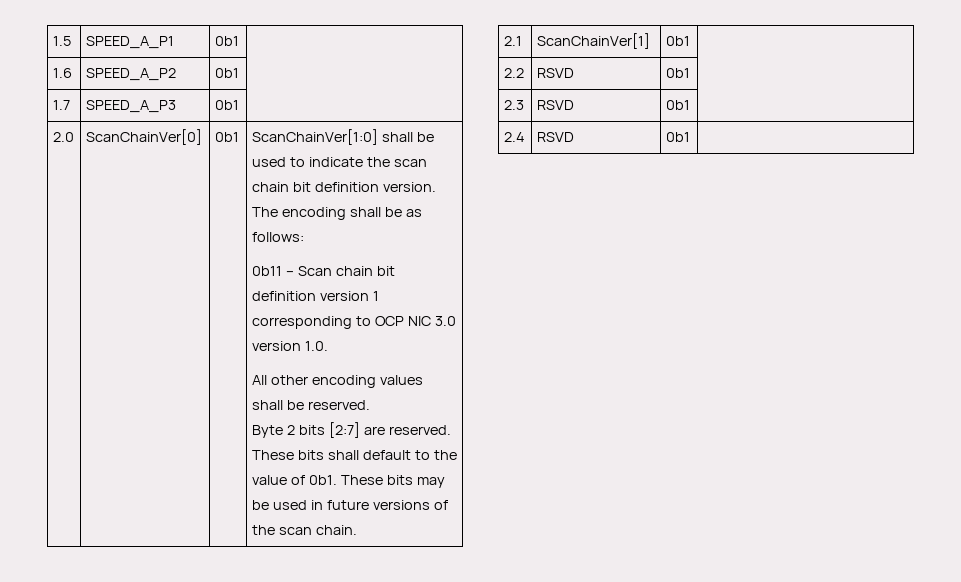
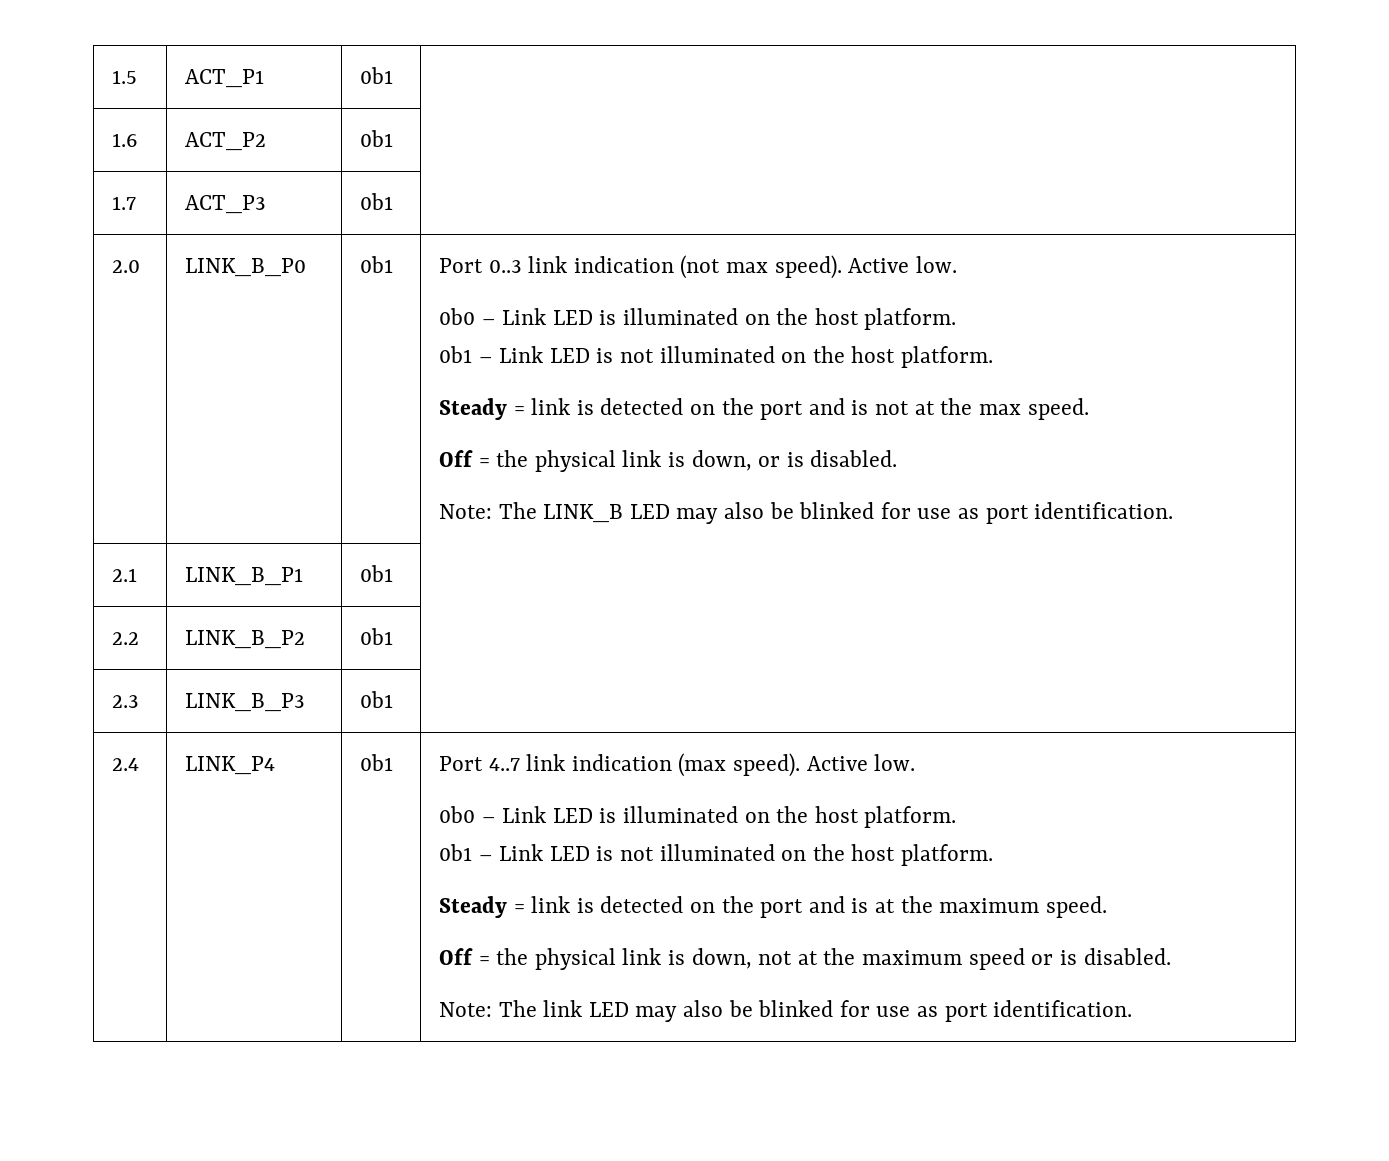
[85,36,174,49] SPEED_A_P1 -> [184,69,264,88] ACT_P1
[85,68,176,81] SPEED_A_P2 -> [184,132,266,151] ACT_P2
[85,100,176,113] SPEED_A_P3 -> [184,195,266,214] ACT_P3
[85,129,202,145] [214,132,239,142] [251,129,434,145] [251,157,427,167] [251,182,436,192] [251,207,422,220] [251,232,304,242] [251,266,395,276] [251,291,379,301] [251,316,456,329] [251,341,328,351] [251,375,423,388] [251,400,370,410] [251,422,451,438] [251,450,457,460] [251,475,445,488] [251,500,448,510] [251,525,357,535] ScanChainVer[0] | 0b1 | ScanChainVer[1:0] shall be used to indicate the scan chain bit definition version. The encoding shall be as follows: // 0b11 – Scan chain bit definition version 1 corresponding to OCP NIC 3.0 version 1.0. // All other encoding values shall be reserved. // Byte 2 bits [2:7] are reserved. These bits shall default to the value of 0b1. These bits may be used in future versions of the scan chain. -> [184,258,306,277] [359,256,393,273] [438,255,957,279] [438,308,957,330] [438,346,994,368] [438,398,1089,420] [438,450,898,472] [438,502,1174,524] LINK_B_P0 | 0b1 | Port 0..3 link indication (not max speed). Active low. // 0b0 – Link LED is illuminated on the host platform. // 0b1 – Link LED is not illuminated on the host platform. // Steady = link is detected on the port and is not at the max speed. // Off = the physical link is down, or is disabled. // Note: The LINK_B LED may also be blinked for use as port identification.
[536,33,650,49] ScanChainVer[1] -> [184,567,303,586] LINK_B_P1
[536,68,574,78] RSVD -> [184,630,305,649] LINK_B_P2
[536,100,574,110] RSVD -> [184,693,305,712] LINK_B_P3
[536,132,574,142] [665,132,690,142] RSVD | 0b1 | -> [184,756,275,775] [359,754,393,771] [438,753,916,777] [438,806,957,828] [438,844,994,866] [438,896,1107,918] [438,948,1171,970] [438,1000,1133,1022] LINK_P4 | 0b1 | Port 4..7 link indication (max speed). Active low. // 0b0 – Link LED is illuminated on the host platform. // 0b1 – Link LED is not illuminated on the host platform. // Steady = link is detected on the port and is at the maximum speed. // Off = the physical link is down, not at the maximum speed or is disabled. // Note: The link LED may also be blinked for use as port identification.

